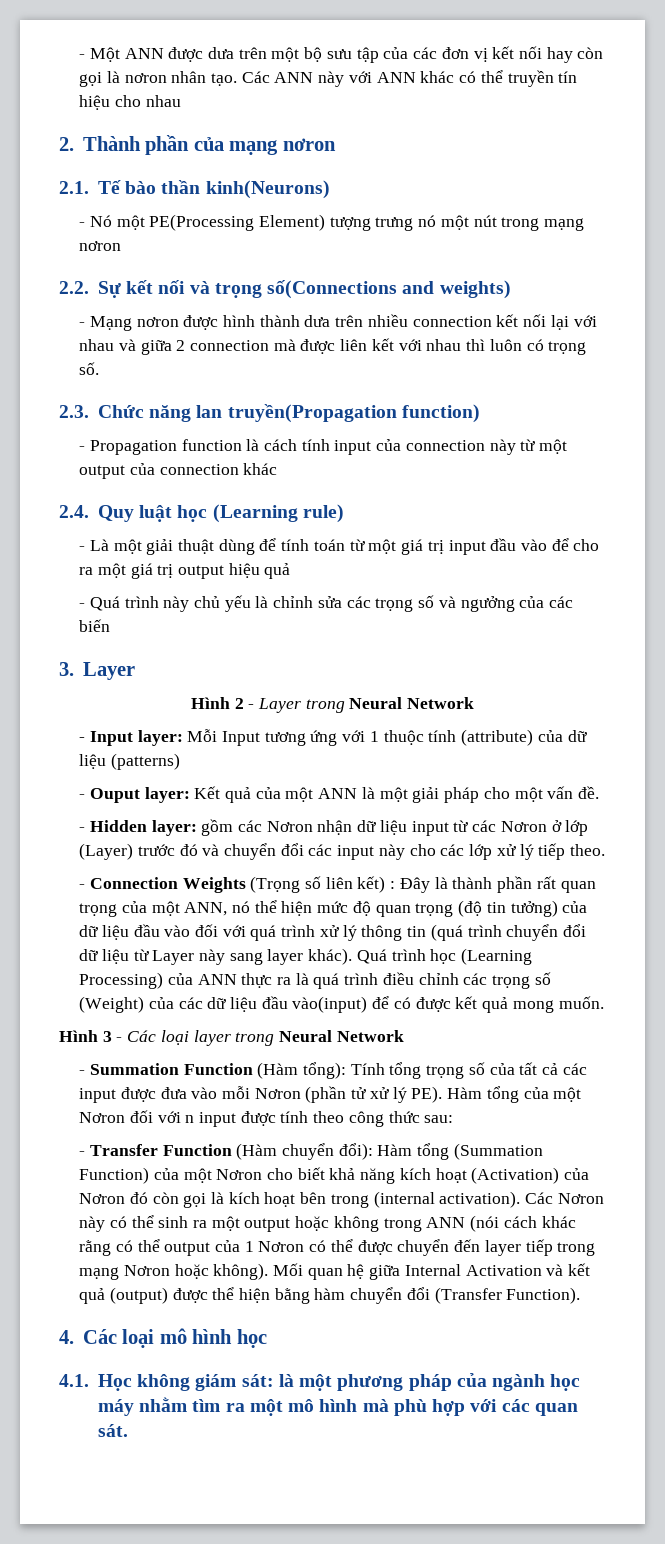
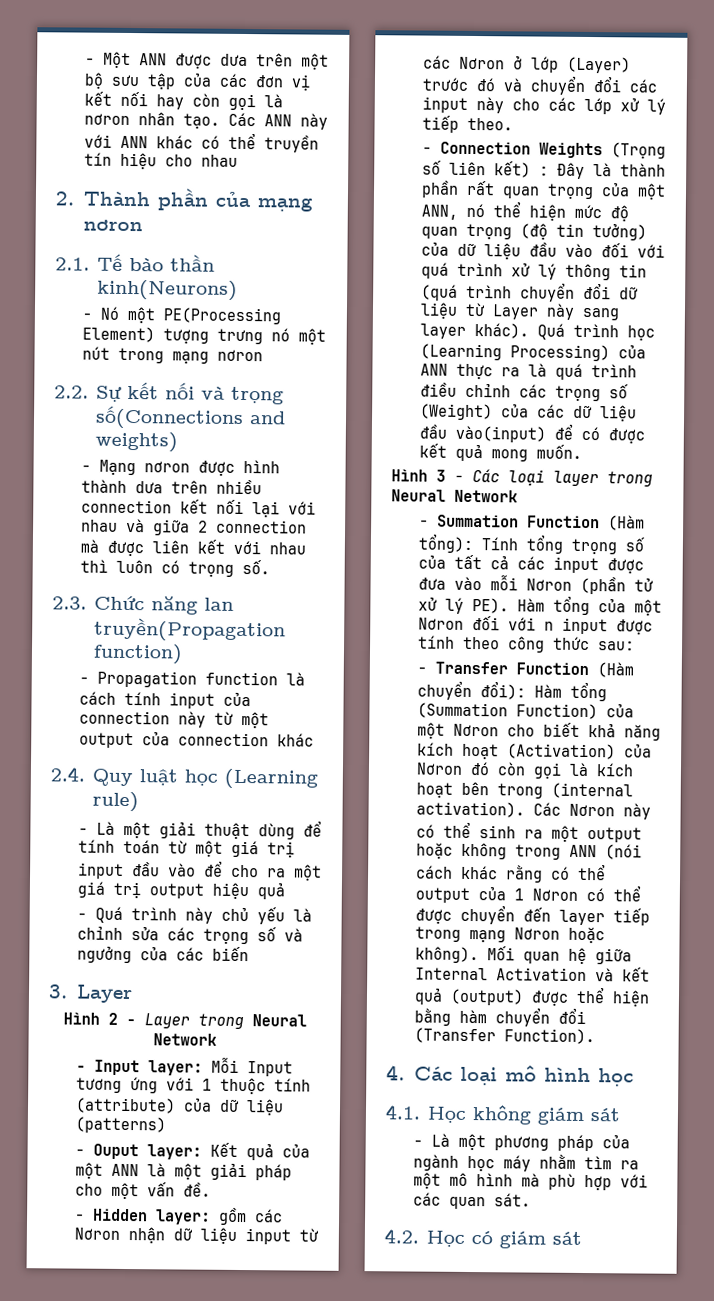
[241,1374,294,1387] sát: là -> [589,1108,621,1122] [412,1133,450,1147] sát // - Là
(128, 1430) none -> [384,1228,582,1249] // 4.2. Học có giám sát

